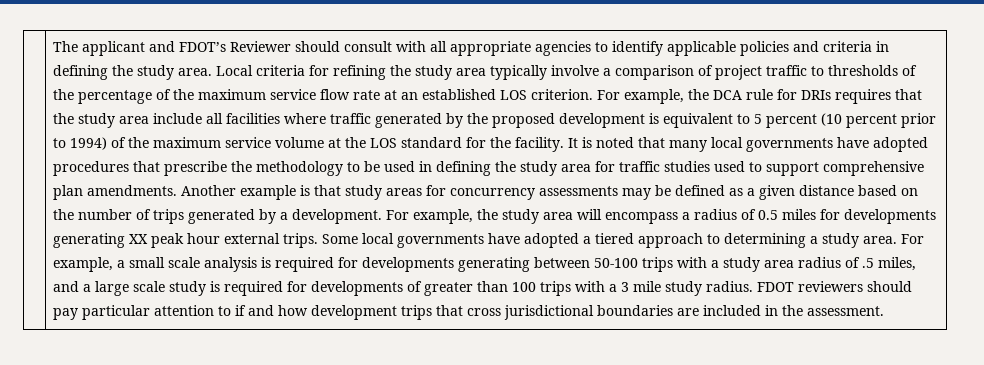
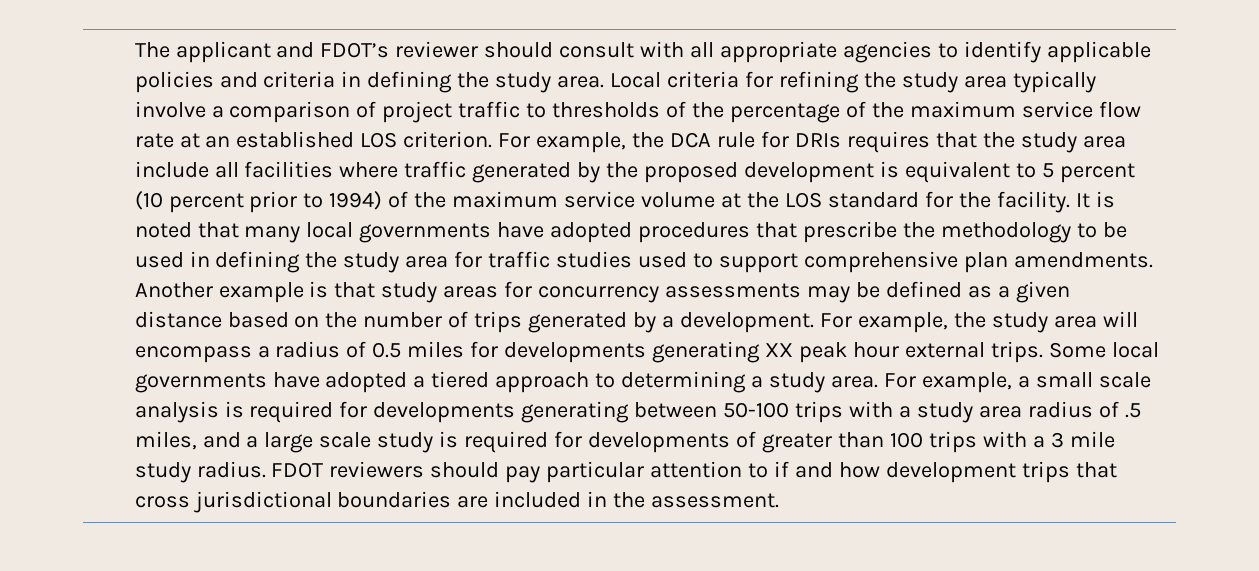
[229,41,291,52] Reviewer -> [395,41,479,58] reviewer

